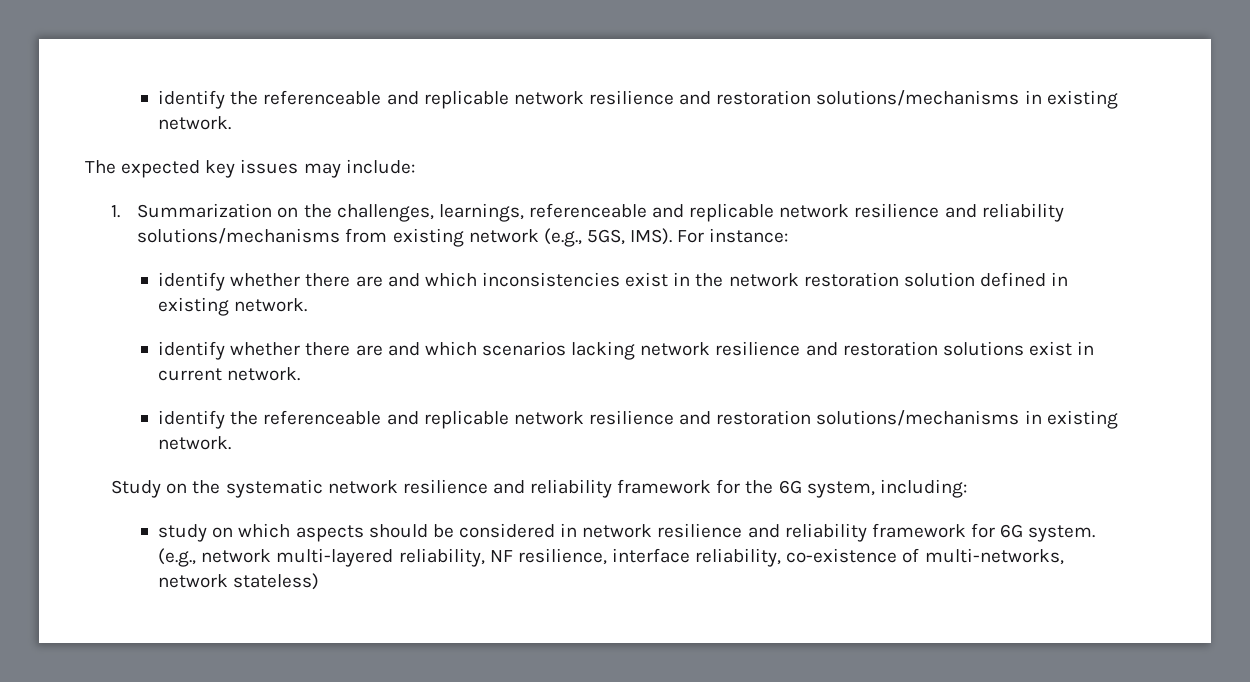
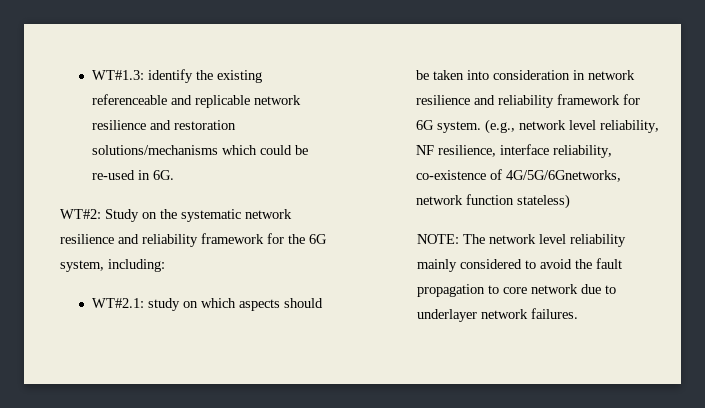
[158,90,1118,109] [158,116,232,130] [85,159,415,178] [111,203,1064,222] [137,228,789,247] [158,272,1069,291] [158,297,308,316] [158,341,1095,360] [158,367,301,381] [158,410,1118,429] [158,436,232,450] identify the referenceable and replicable network resilience and restoration solutions/mechanisms in existing network. // The expected key issues may include: // 1. Summarization on the challenges, learnings, referenceable and replicable network resilience and reliability solutions/mechanisms from existing network (e.g., 5GS, IMS). For instance: // identify whether there are and which inconsistencies exist in the network restoration solution defined in existing network. // identify whether there are and which scenarios lacking network resilience and restoration solutions exist in current network. // identify the referenceable and replicable network resilience and restoration solutions/mechanisms in existing network. // -> [92,69,263,83] [92,94,302,108] [92,120,237,130] [92,145,309,155] [92,170,175,180] [60,209,102,219] WT#1.3: identify the existing referenceable and replicable network resilience and restoration solutions/mechanisms which could be re-used in 6G. // WT#2:
(967, 488) none -> [92,298,145,308] WT#2.1:
[458,523,555,538] considered -> [433,70,571,80] taken into consideration
[276,548,394,567] multi-layered -> [569,120,597,130] level
[924,548,1064,565] [158,573,320,590] multi-networks, network stateless) -> [506,170,622,182] [416,194,571,209] [416,234,626,247] [416,258,622,272] [416,284,616,297] [416,308,578,322] 4G/5G/6Gnetworks, network function stateless) // NOTE: The network level reliability mainly considered to avoid the fault propagation to core network due to underlayer network failures.

